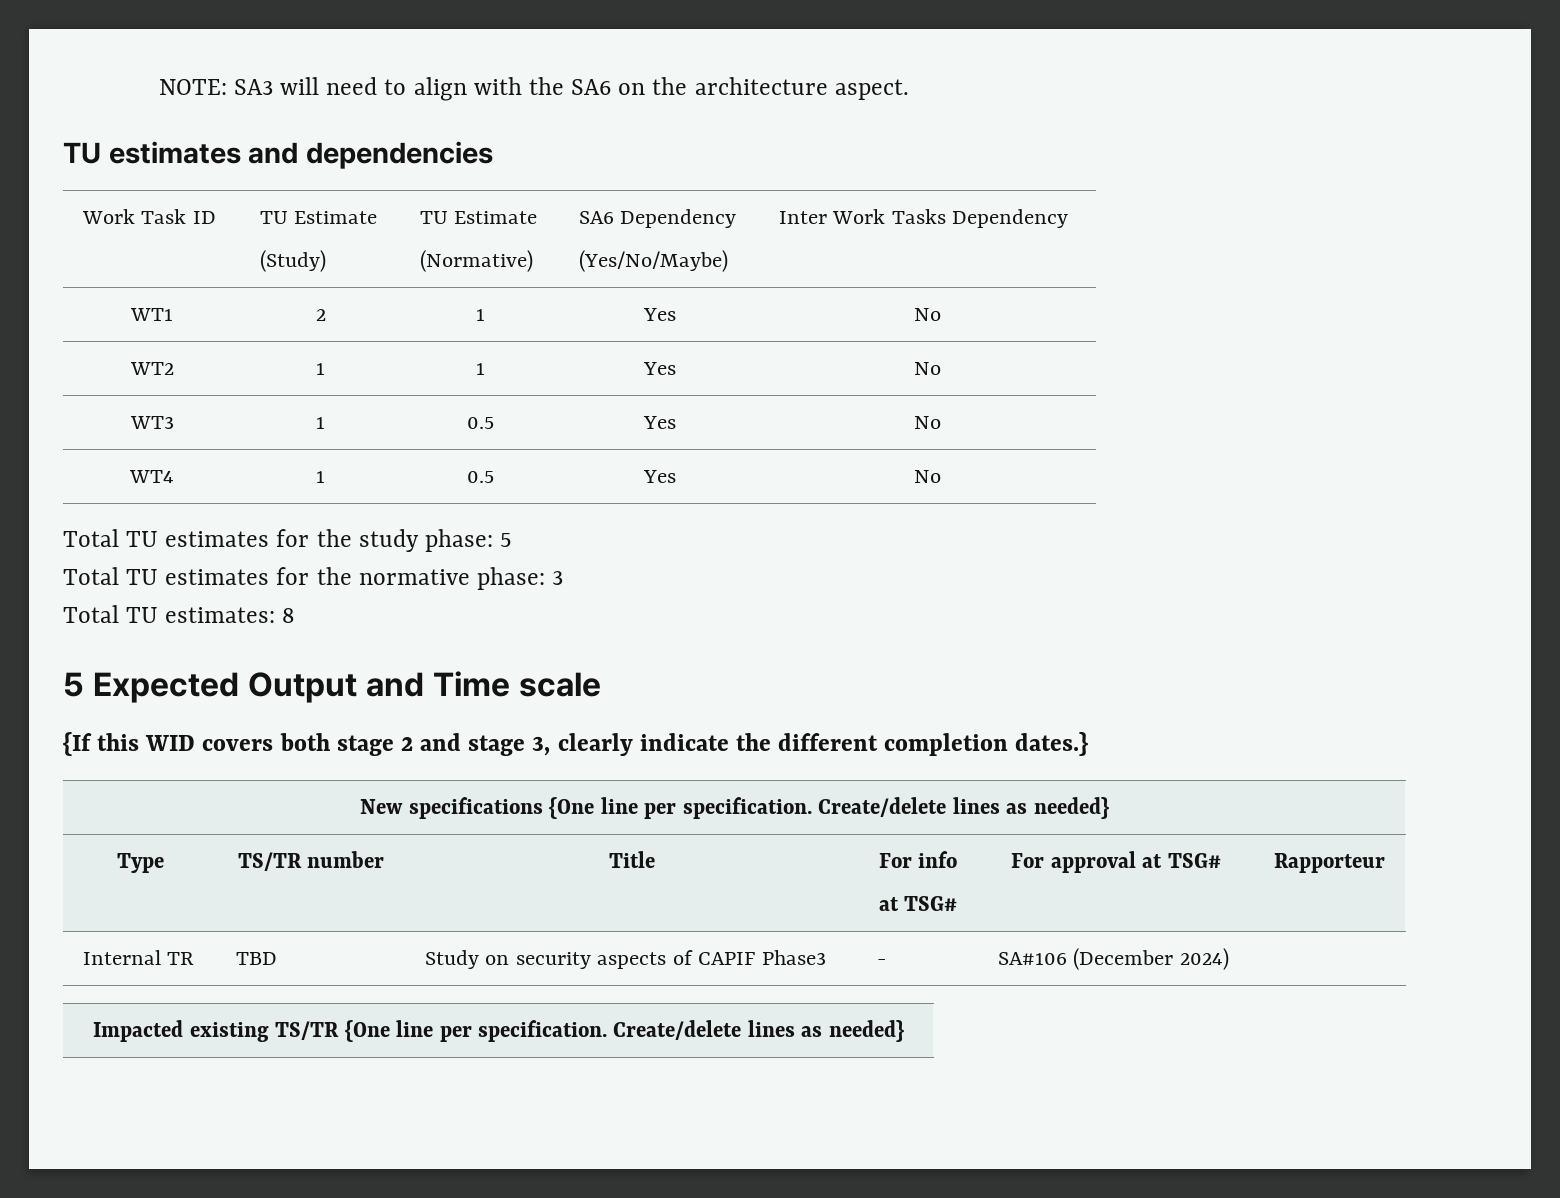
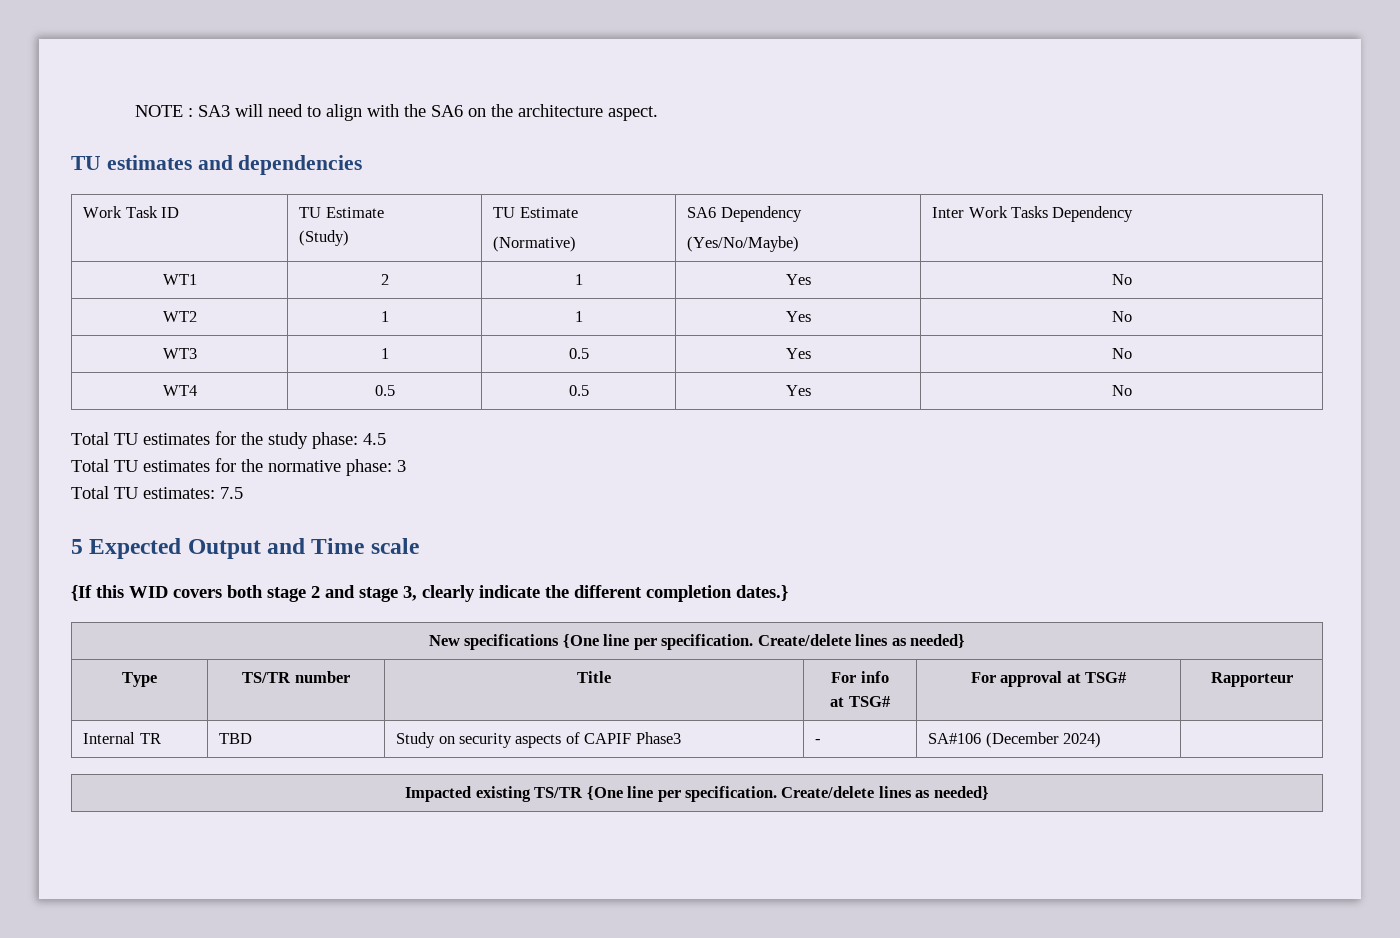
[158,79,227,95] NOTE: -> [135,105,194,117] NOTE :
[316,471,325,483] 1 -> [374,385,395,396] 0.5
[500,533,513,547] 5 -> [363,433,386,445] 4.5
[282,608,296,623] 8 -> [220,487,243,499] 7.5

